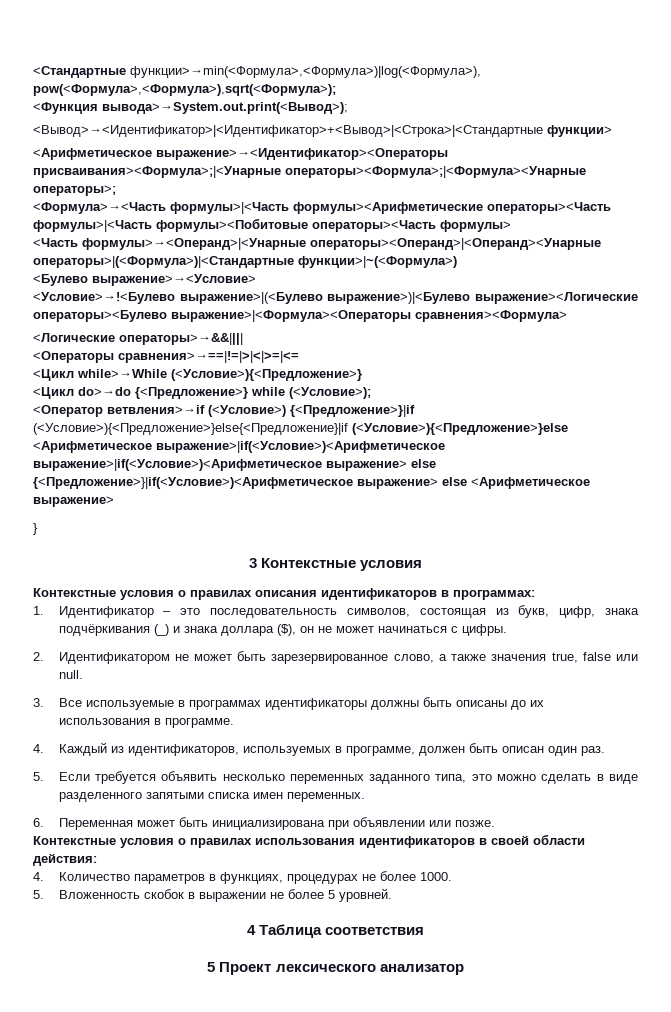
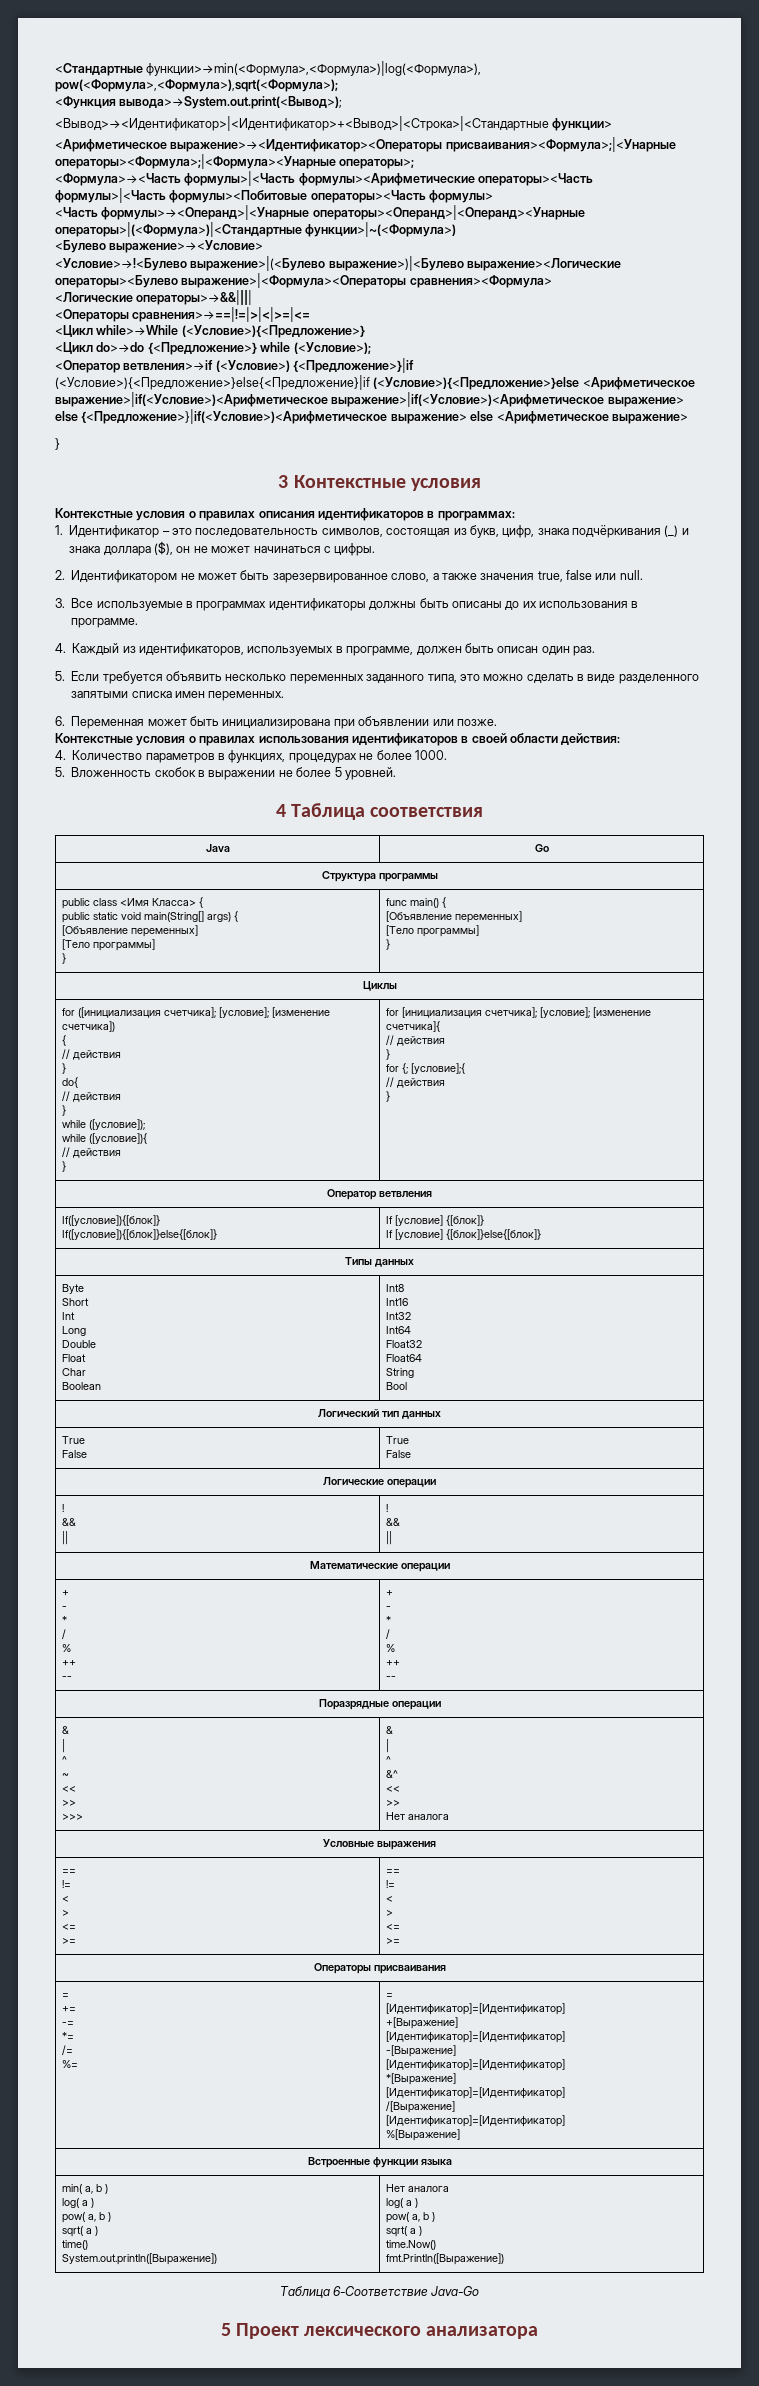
(425, 931) none -> [205,844,230,852] [534,844,549,852] [321,871,438,882] [61,897,203,909] [61,911,238,923] [61,925,198,937] [61,939,155,951] [61,953,66,964] [385,897,446,908] [385,911,522,923] [385,925,479,937] [385,939,390,950] [362,981,397,991] [61,1007,330,1018] [61,1021,115,1032] [61,1035,66,1046] [61,1049,121,1060] [61,1063,66,1074] [61,1077,78,1088] [61,1091,121,1102] [61,1105,66,1116] [61,1119,145,1130] [61,1133,147,1144] [61,1147,121,1158] [61,1161,66,1172] [385,1007,651,1018] [385,1021,440,1032] [385,1035,445,1046] [385,1049,390,1060] [385,1063,465,1074] [385,1077,445,1088] [385,1091,390,1102] [327,1189,432,1200] [61,1215,160,1226] [61,1229,217,1240] [385,1215,484,1226] [385,1229,541,1240] [345,1257,414,1267] [61,1284,84,1294] [61,1298,89,1306] [61,1312,75,1320] [61,1326,86,1336] [61,1340,96,1348] [61,1354,86,1362] [61,1368,86,1376] [61,1382,101,1390] [385,1284,404,1292] [385,1298,408,1306] [385,1312,411,1320] [385,1326,411,1334] [385,1340,422,1348] [385,1354,422,1362] [385,1368,414,1378] [385,1382,407,1390] [318,1409,441,1419] [61,1436,85,1444] [61,1450,87,1458] [385,1436,409,1444] [385,1450,411,1458] [323,1477,436,1488] [61,1504,64,1512] [61,1518,76,1526] [61,1531,68,1545] [385,1504,388,1512] [385,1518,400,1526] [385,1531,392,1545] [309,1561,450,1572] [61,1590,69,1596] [61,1606,67,1610] [61,1616,67,1624] [61,1629,66,1639] [61,1644,71,1652] [61,1660,76,1666] [61,1676,72,1680] [385,1590,393,1596] [385,1606,391,1610] [385,1616,391,1624] [385,1629,390,1639] [385,1644,395,1652] [385,1660,400,1666] [385,1676,396,1680] [318,1699,441,1710] [61,1726,69,1734] [61,1739,65,1753] [61,1756,67,1764] [61,1773,69,1778] [61,1786,76,1792] [61,1800,76,1806] [61,1814,83,1820] [385,1726,393,1734] [385,1739,389,1753] [385,1756,391,1764] [385,1770,398,1778] [385,1786,400,1792] [385,1800,400,1806] [385,1812,449,1820] [323,1839,436,1850] [61,1869,76,1874] [61,1880,71,1888] [61,1896,69,1902] [61,1910,69,1916] [61,1924,76,1930] [61,1938,76,1944] [385,1869,400,1874] [385,1880,395,1888] [385,1896,393,1902] [385,1910,393,1916] [385,1924,400,1930] [385,1938,400,1944] [313,1963,446,1974] [61,1993,69,1998] [61,2006,76,2012] [61,2021,74,2026] [61,2032,74,2040] [61,2045,73,2055] [61,2060,78,2068] [385,1993,393,1998] [385,2003,565,2015] [385,2017,458,2029] [385,2031,565,2043] [385,2045,456,2057] [385,2059,565,2071] [385,2073,456,2085] [385,2087,565,2099] [385,2101,455,2113] [385,2115,565,2127] [385,2129,460,2141] [307,2157,452,2168] [61,2184,108,2194] [61,2198,94,2208] [61,2212,111,2223] [61,2226,98,2237] [61,2240,88,2250] [61,2253,217,2265] [385,2184,449,2192] [385,2198,418,2208] [385,2212,435,2223] [385,2226,422,2237] [385,2240,436,2250] [385,2253,504,2265] [279,2286,480,2298] // Java | Go // Структура программы // public class <Имя Класса> { // public static void main(String[] args) { // [Объявление переменных] // [Тело программы] // } | func main() { // [Объявление переменных] // [Тело программы] // } // Циклы // for ([инициализация счетчика]; [условие]; [изменение счетчика]) // { // // действия // } // do{ // // действия // } // while ([условие]); // while ([условие]){ // // действия // } | for [инициализация счетчика]; [условие]; [изменение счетчика]{ // // действия // } // for {; [условие];{ // // действия // } // Оператор ветвления // If([условие]){[блок]} // If([условие]){[блок]}else{[блок]} | If [условие] {[блок]} // If [условие] {[блок]}else{[блок]} // Типы данных // Byte // Short // Int // Long // Double // Float // Char // Boolean | Int8 // Int16 // Int32 // Int64 // Float32 // Float64 // String // Bool // Логический тип данных // True // False | True // False // Логические операции // ! // && // || | ! // && // || // Математические операции // + // - // * // / // % // ++ // -- | + // - // * // / // % // ++ // -- // Поразрядные операции // & // | // ^ // ~ // << // >> // >>> | & // | // ^ // &^ // << // >> // Нет аналога // Условные выражения // == // != // < // > // <= // >= | == // != // < // > // <= // >= // Операторы присваивания // = // += // -= // *= // /= // %= | = // [Идентификатор]=[Идентификатор] // +[Выражение] // [Идентификатор]=[Идентификатор] // -[Выражение] // [Идентификатор]=[Идентификатор] // *[Выражение] // [Идентификатор]=[Идентификатор] // /[Выражение] // [Идентификатор]=[Идентификатор] // %[Выражение] // Встроенные функции языка // min( a, b ) // log( a ) // pow( a, b ) // sqrt( a ) // time() // System.out.println([Выражение]) | Нет аналога // log( a ) // pow( a, b ) // sqrt( a ) // time.Now() // fmt.Println([Выражение]) // Таблица 6-Соответствие Java-Go
[379,964,464,975] анализатор -> [426,2326,539,2339] анализатора

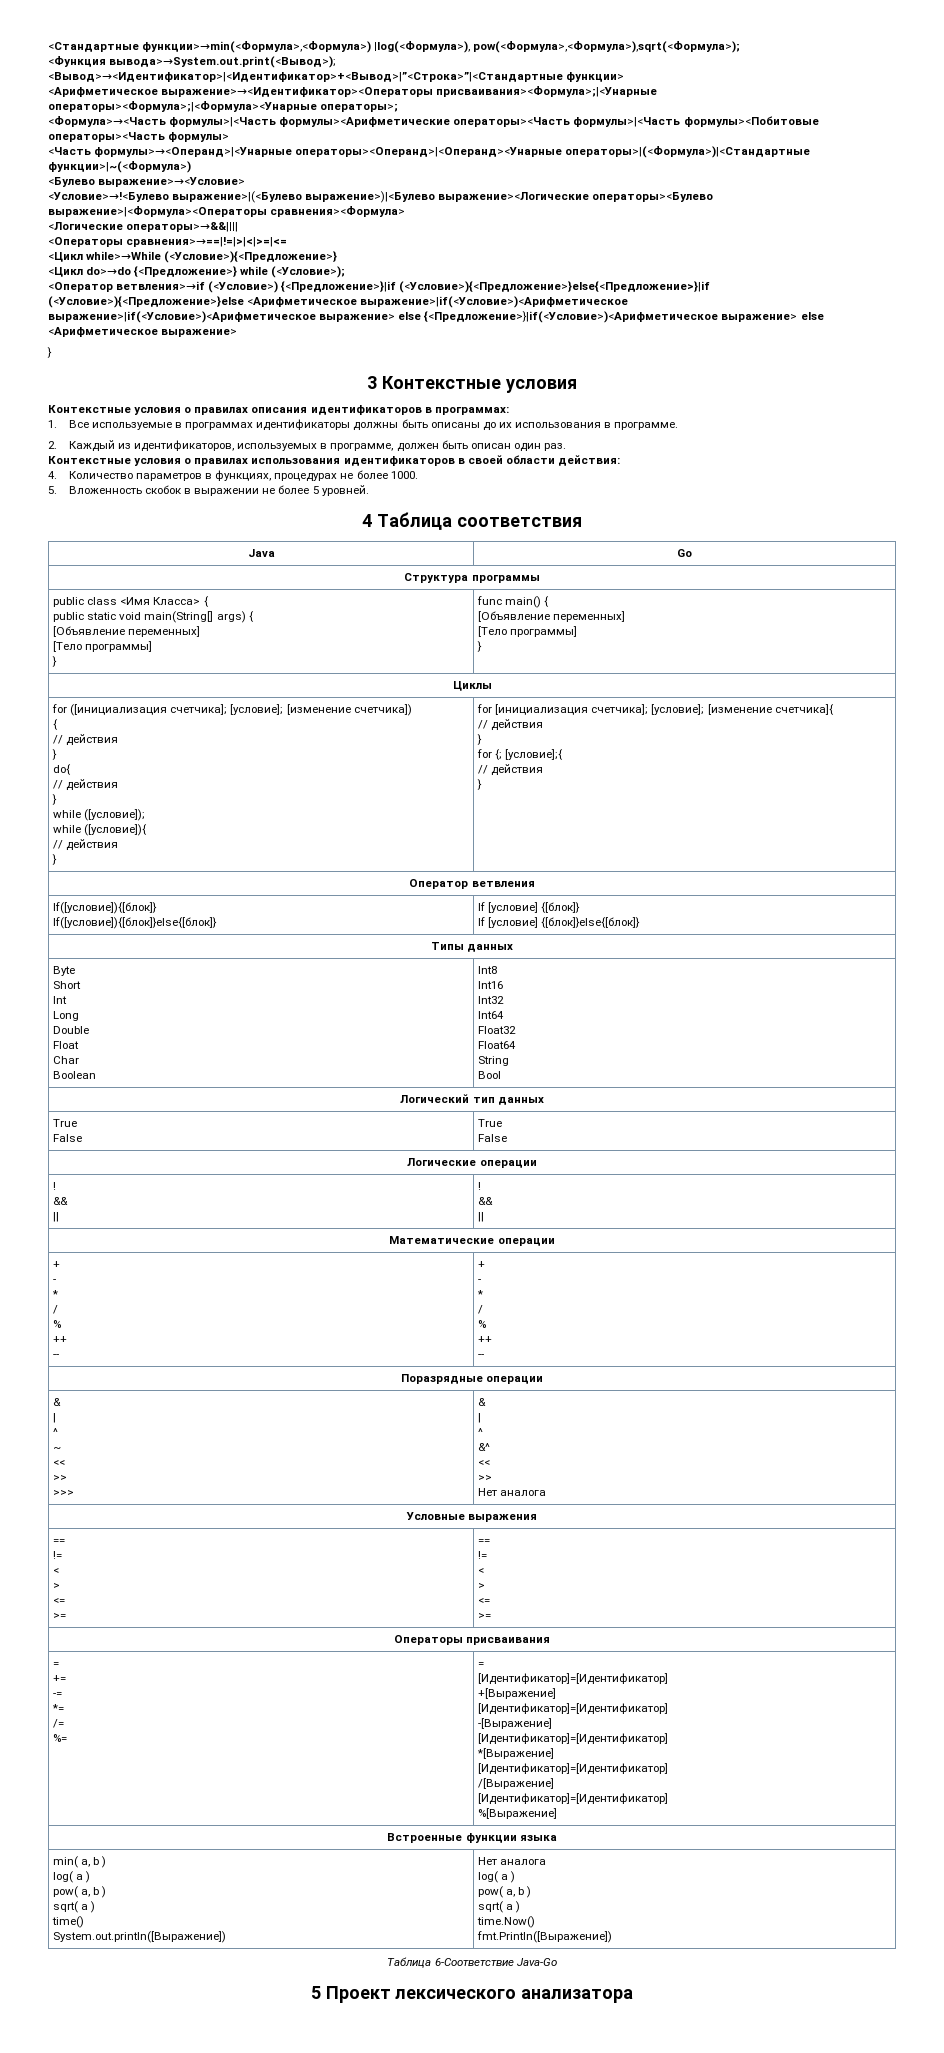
[146,61,482,76] функции>→min(<Формула>,<Формула>)|log(<Формула>), -> [142,41,471,53] функции>→min(<Формула>,<Формула>) |log(<Формула>),
[55,116,549,131] <Вывод>→<Идентификатор>|<Идентификатор>+<Вывод>|<Строка>|<Стандартные -> [48,72,563,82] <Вывод>→<Идентификатор>|<Идентификатор>+<Вывод>|”<Строка>”|<Стандартные
[55,375,370,390] (<Условие>){<Предложение>}else{<Предложение}|if -> [399,281,711,293] (<Условие>){<Предложение>}else{<Предложение>}|if
[69,525,689,538] [69,541,376,556] [55,570,643,583] [55,598,65,608] Идентификатор – это последовательность символов, состоящая из букв, цифр, знака подчёркивания (_) и знака доллара ($), он не может начинаться с цифры. // 2. Идентификатором не может быть зарезервированное слово, а также значения true, false или null. // 3. -> (57, 424) none
[55,643,66,653] 4. -> [48,441,57,449] 2.
[55,671,699,684] [71,691,285,701] [55,716,497,729] // 5. Если требуется объявить несколько переменных заданного типа, это можно сделать в виде разделенного запятыми списка имен переменных. // 6. Переменная может быть инициализирована при объявлении или позже. -> (566, 447) none

